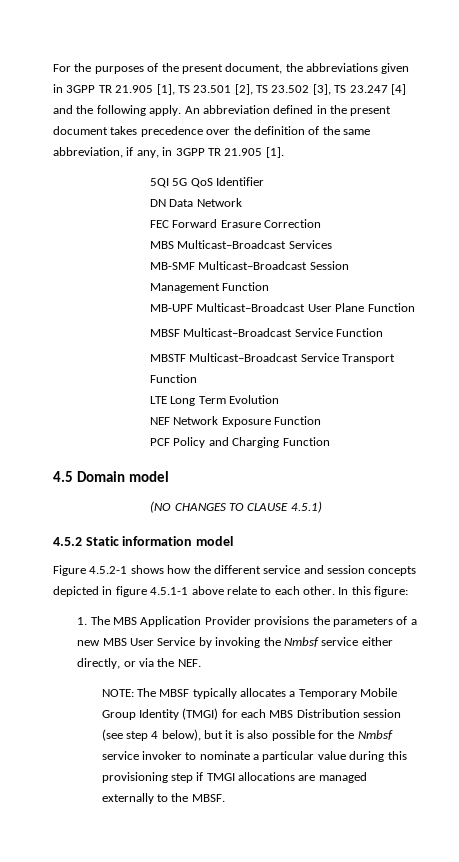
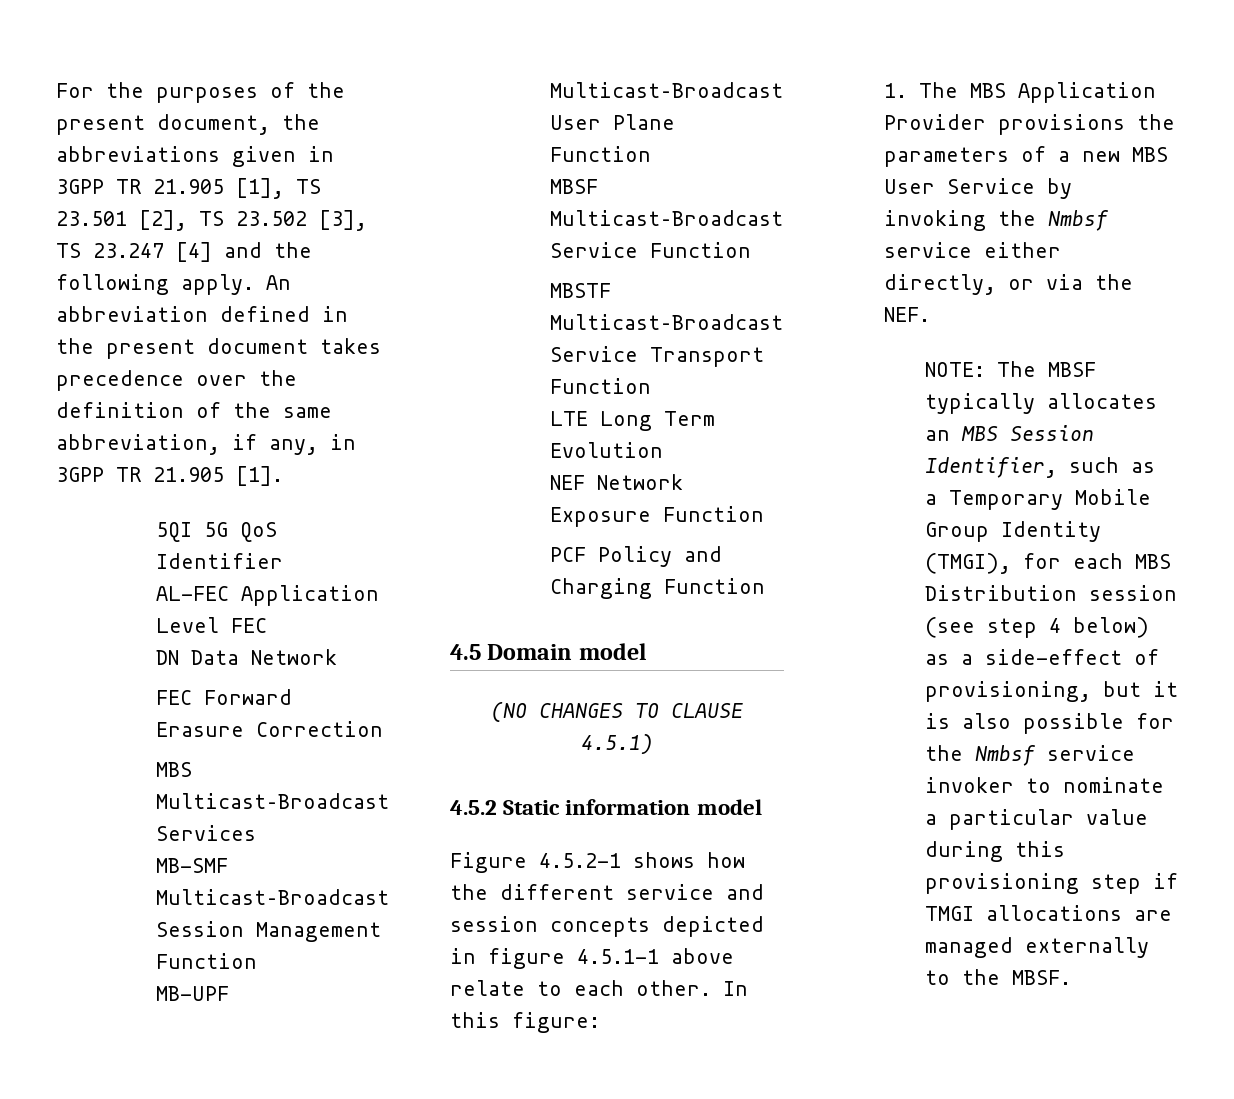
(265, 181) none -> [156,585,380,606] [156,617,268,633] // AL-FEC Application Level FEC
(287, 692) none -> [924,425,1094,441] [924,457,1155,478] an MBS Session Identifier, such as
[182,708,219,720] (TMGI) -> [924,553,1011,574] (TMGI),
[161,729,201,741] below), -> [1072,617,1149,638] [924,649,1159,665] [924,681,1091,702] below) as a side-effect of provisioning,

